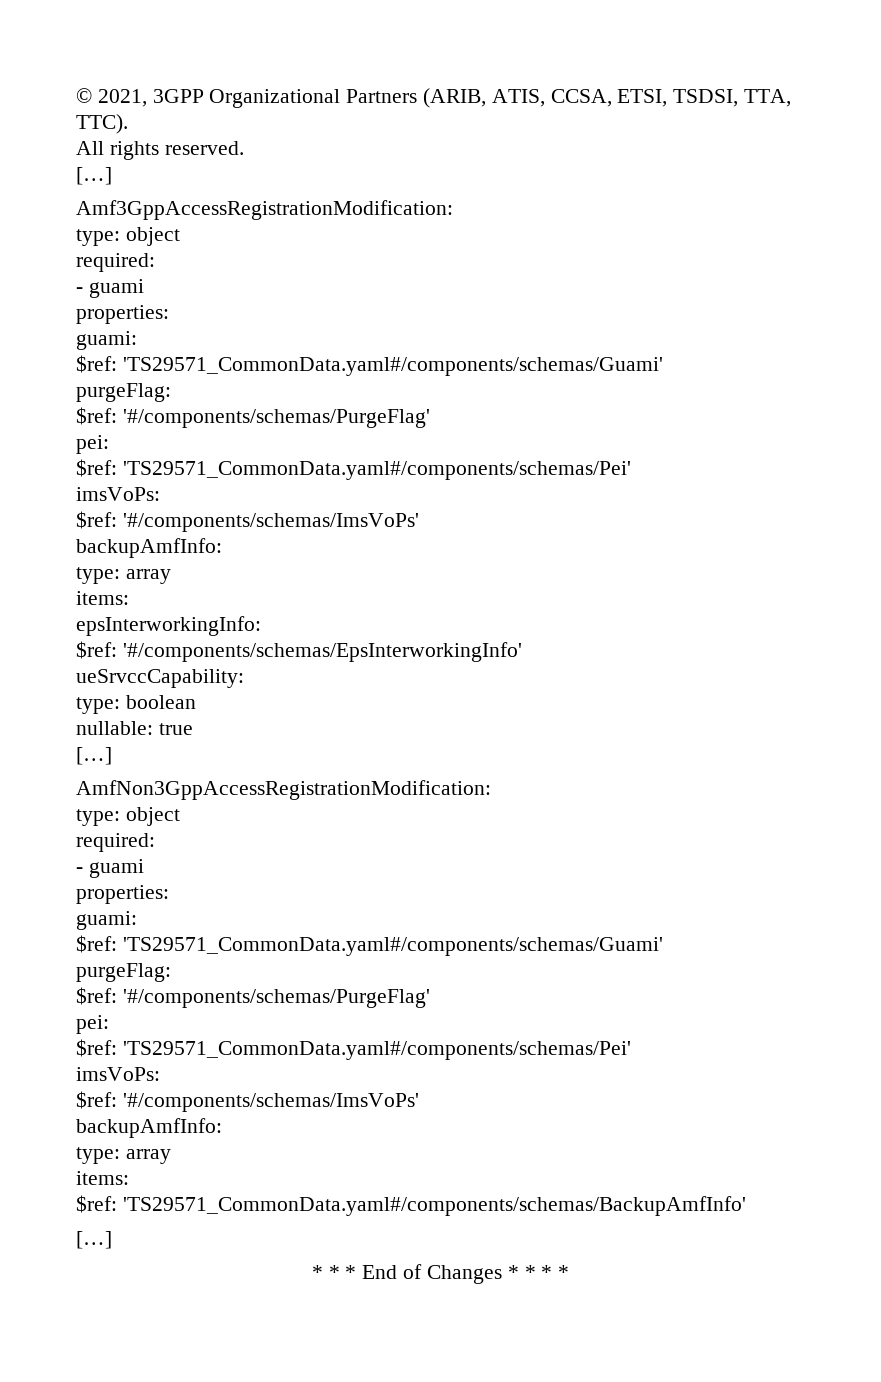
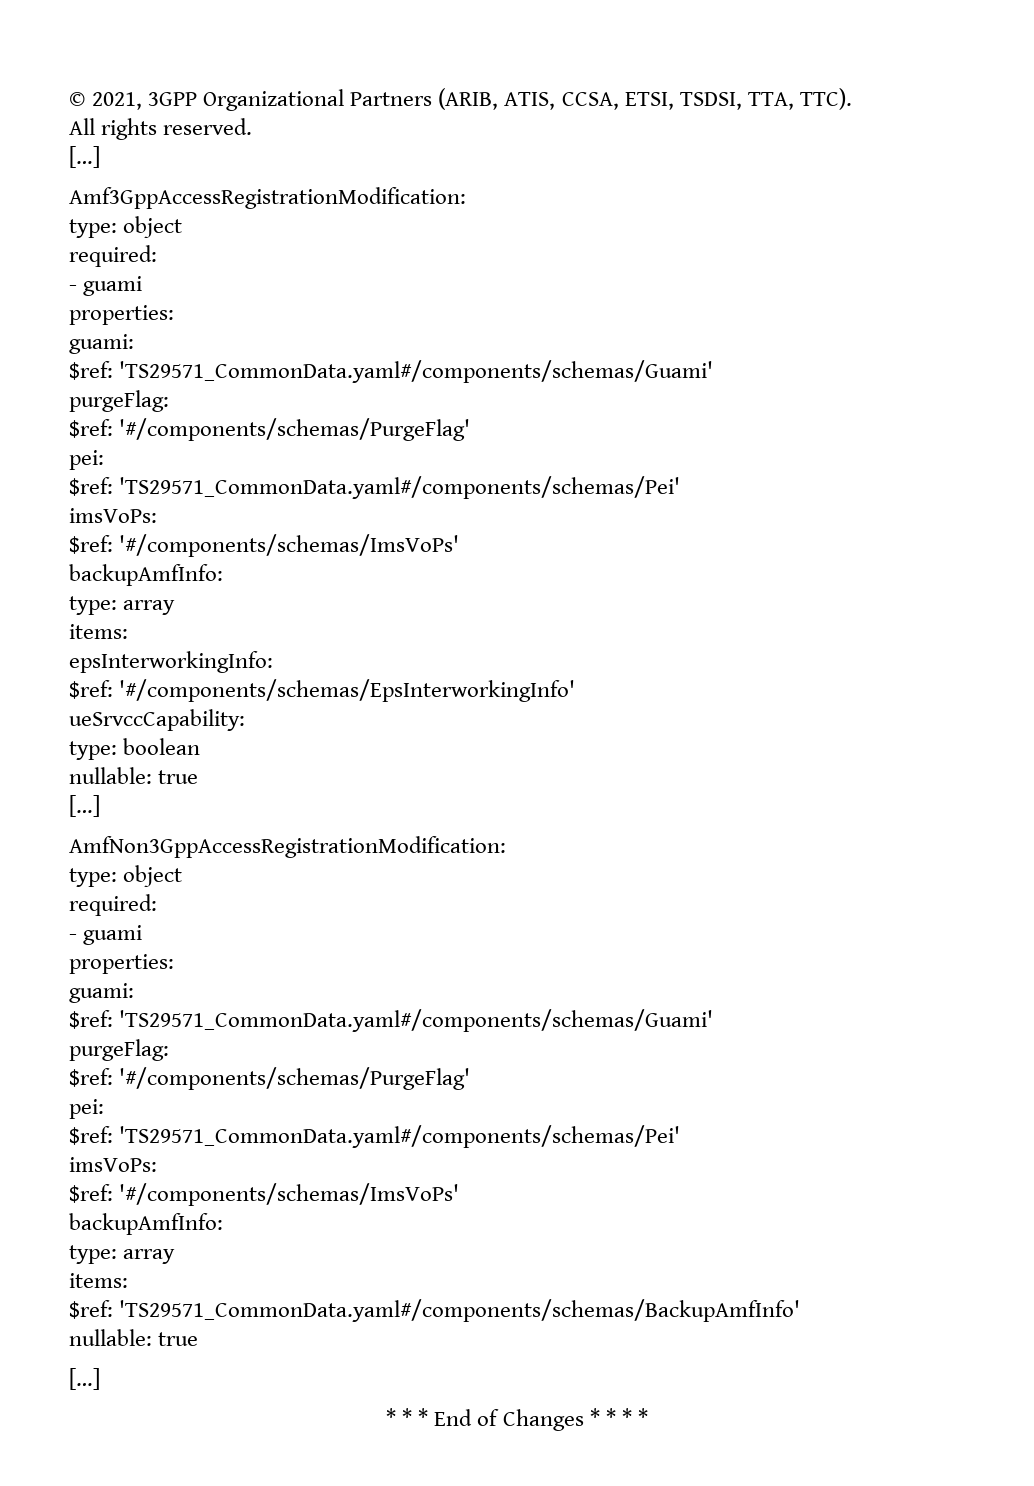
(746, 1206) none -> [69,1329,199,1346] // nullable: true

